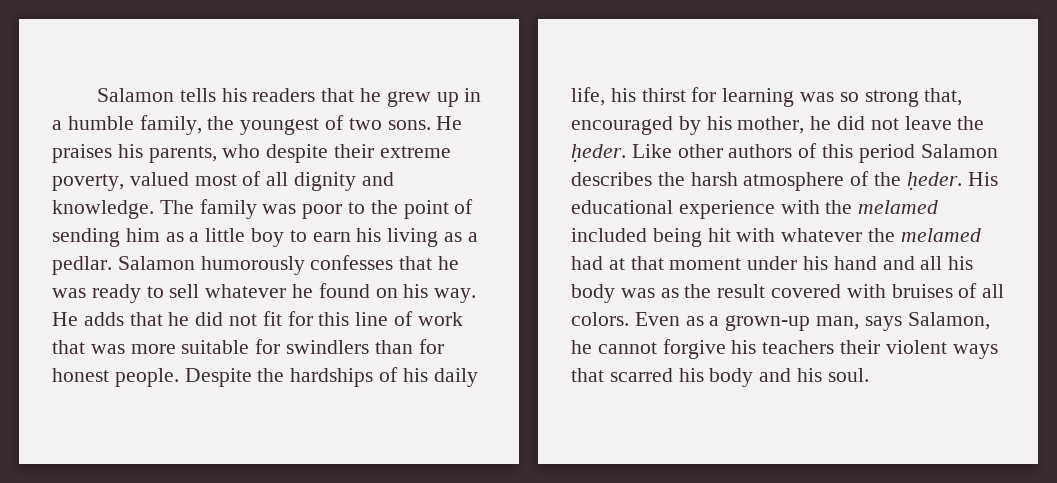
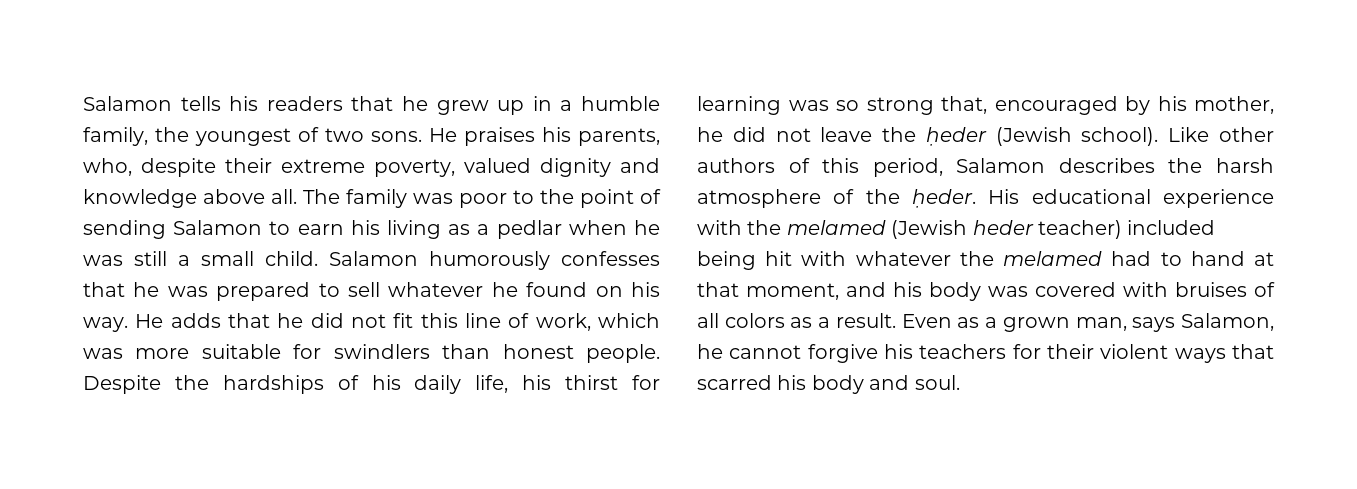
[222,144,261,158] who -> [83,158,132,176] who,
[194,171,394,191] [52,200,154,219] most of all dignity and knowledge. -> [540,158,660,177] [83,189,297,208] dignity and knowledge above all.
[125,228,285,247] him as a little boy -> [173,220,263,235] Salamon
[52,256,112,275] pedlar. -> [496,220,660,239] [83,251,318,266] pedlar when he was still a small child.
[91,284,141,303] ready -> [216,282,311,301] prepared
[287,311,313,326] for -> (414, 320) none
[417,312,463,326] [52,340,85,354] work that -> [535,313,660,331] work, which
[418,339,444,354] for -> (491, 351) none
[571,144,626,162] ḥeder. -> [925,127,1159,146] ḥeder (Jewish school).
[858,144,915,163] period -> [872,158,943,177] period,
(939, 207) none -> [891,220,1122,239] (Jewish heder teacher)
[608,256,974,270] [571,284,766,303] at that moment under his hand and all his body was as the result -> [1160,251,1274,266] [697,282,1028,301] to hand at that moment, and his body was
[571,312,629,326] colors. -> [724,313,896,328] colors as a result.
[725,315,811,331] grown-up -> [1002,317,1070,332] grown
(835, 347) none -> [1012,344,1041,359] for
[797,368,823,382] his -> (910, 382) none

